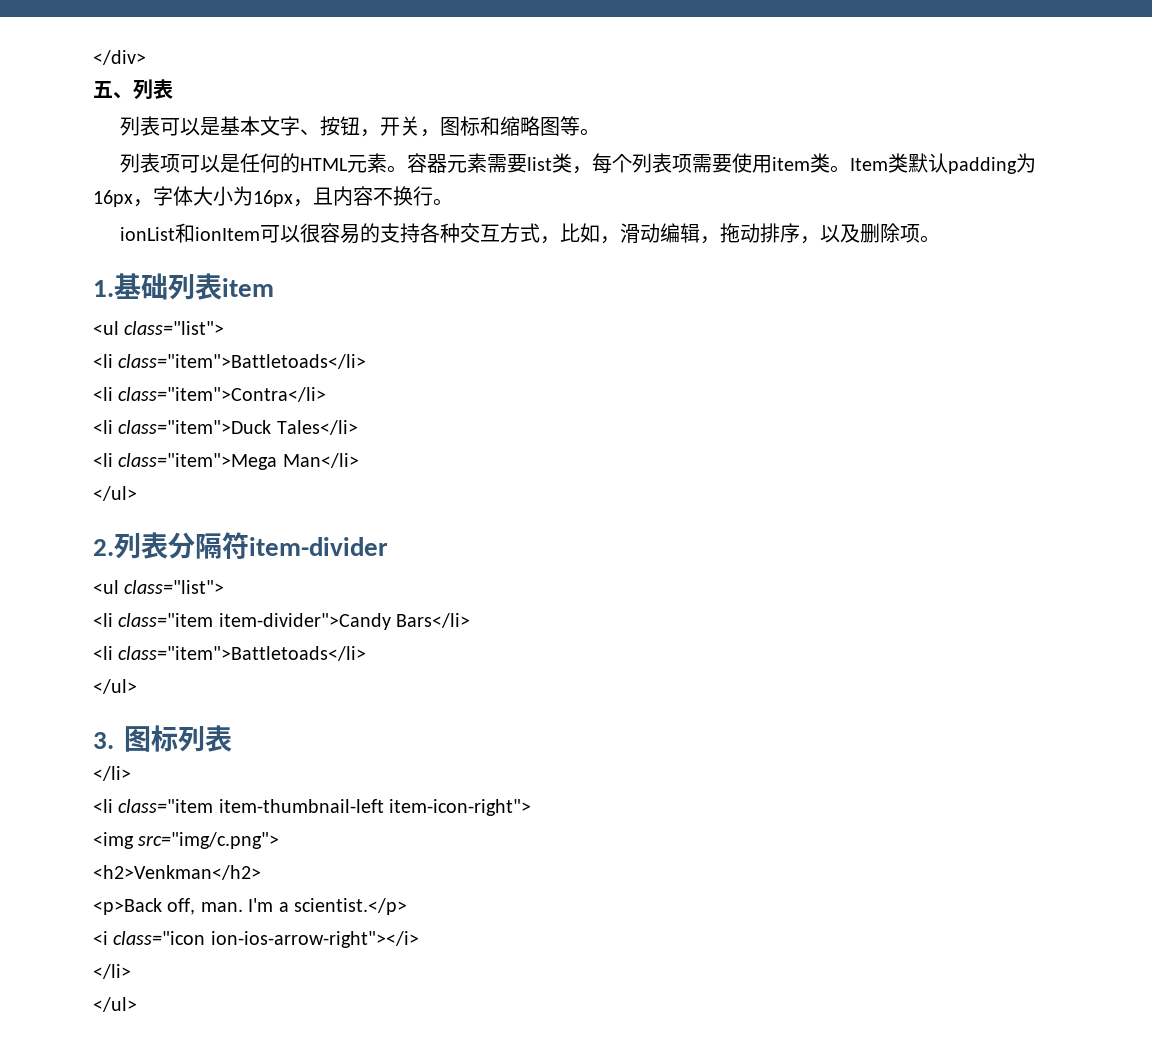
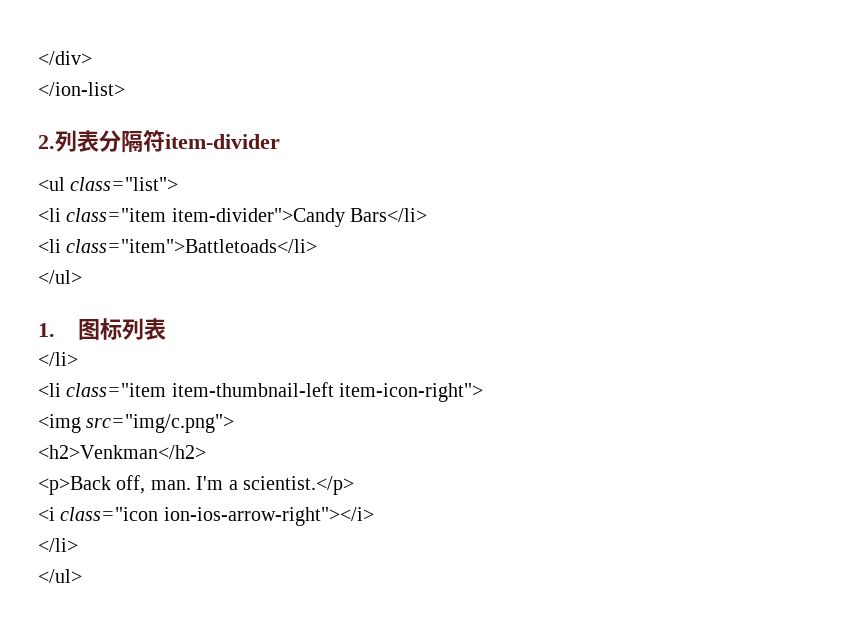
[93,79,173,100] [119,116,600,137] [119,153,1036,174] [93,186,453,207] [119,223,940,244] [93,273,274,300] [93,321,225,335] [93,354,367,369] [93,387,327,402] [93,420,358,435] [93,453,359,470] [93,486,137,501] 五、列表 // 列表可以是基本文字、按钮，开关，图标和缩略图等。 // 列表项可以是任何的HTML元素。容器元素需要list类，每个列表项需要使用item类。Item类默认padding为16px，字体大小为16px，且内容不换行。 // ionList和ionItem可以很容易的支持各种交互方式，比如，滑动编辑，拖动排序，以及删除项。 // 1.基础列表item // <ul class="list"> // <li class="item">Battletoads</li> // <li class="item">Contra</li> // <li class="item">Duck Tales</li> // <li class="item">Mega Man</li> // </ul> -> [38,82,125,96] </ion-list>
[93,732,114,749] 3. -> [38,323,55,337] 1.

